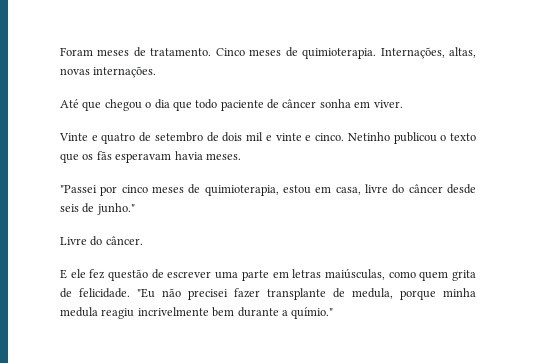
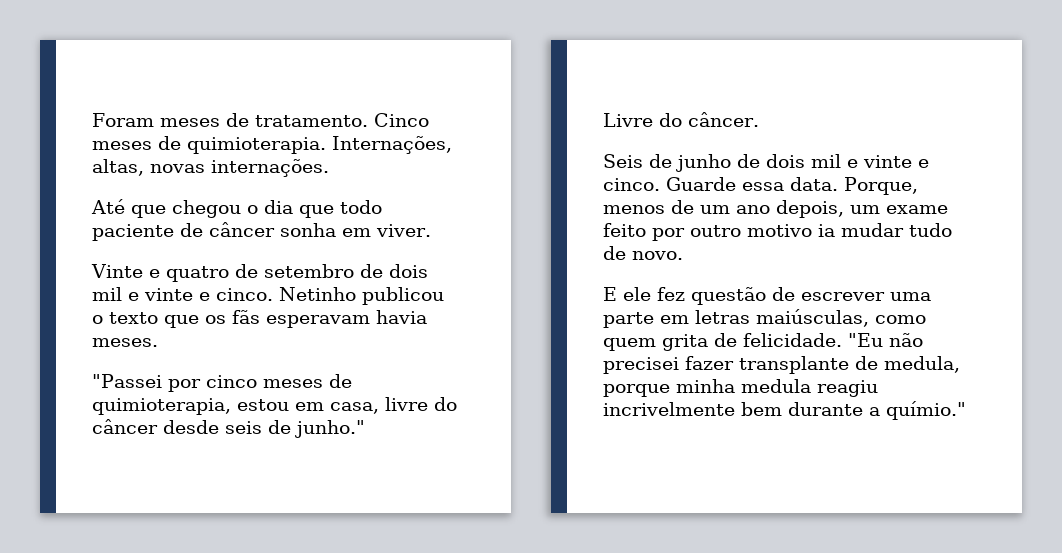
(143, 240) none -> [603,154,929,172] [603,177,918,195] [603,200,948,218] [603,223,952,241] [603,246,683,260] // Seis de junho de dois mil e vinte e cinco. Guarde essa data. Porque, menos de um ano depois, um exame feito por outro motivo ia mudar tudo de novo.

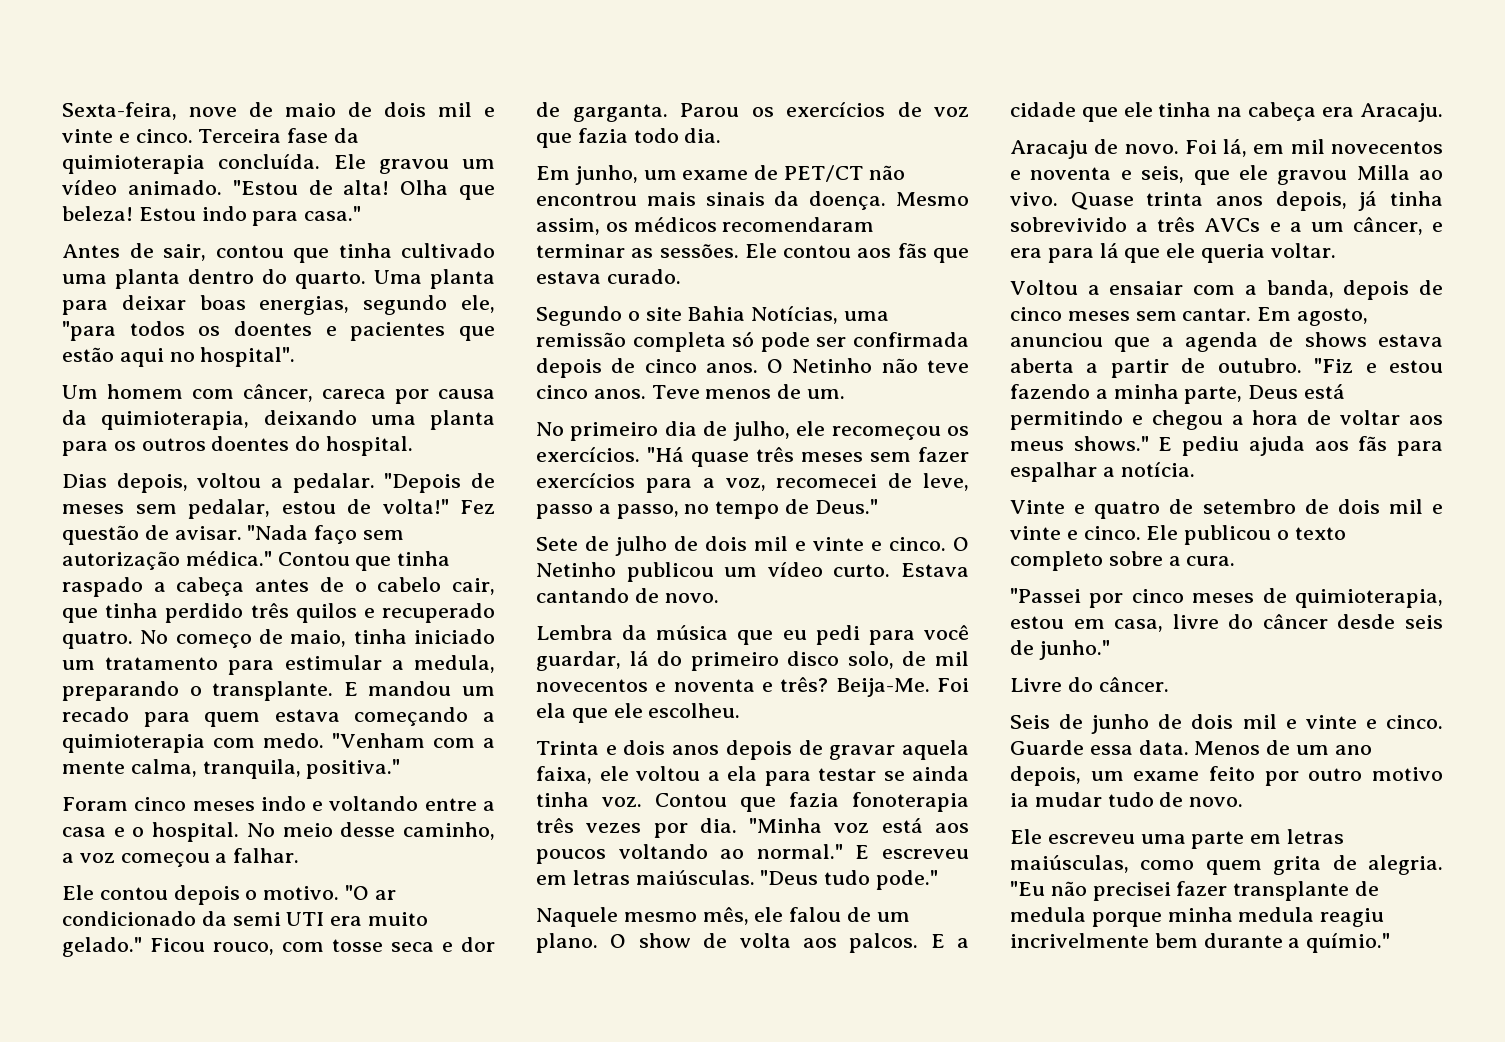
[92,113,429,127] [92,136,452,154] [92,159,329,177] [91,199,382,218] [92,222,431,241] Foram meses de tratamento. Cinco meses de quimioterapia. Internações, altas, novas internações. // Até que chegou o dia que todo paciente de câncer sonha em viver. -> [62,102,495,120] [62,128,360,143] [62,154,495,174] [62,180,495,200] [62,206,362,226] [62,243,495,263] [62,269,495,289] [62,295,495,315] [62,321,495,341] [62,347,296,367] [62,384,495,404] [62,410,495,430] [62,436,414,456] [62,473,495,493] [62,499,496,519] [62,525,405,545] [62,551,451,571] [62,577,496,597] [62,603,495,623] [62,629,495,649] [62,655,495,675] [62,681,495,701] [62,707,495,727] [62,733,495,753] [62,759,401,779] [62,796,496,811] [62,822,496,842] [62,848,300,867] [62,885,396,905] [62,911,429,926] [62,937,496,957] [536,102,969,122] [536,128,722,148] [536,165,905,185] [536,191,969,210] [536,217,875,235] [536,243,969,263] [536,269,681,284] [536,306,890,326] [536,331,969,352] [536,358,969,378] [536,384,846,399] [536,421,969,441] [536,447,969,467] [536,473,969,493] [536,499,878,519] [536,536,969,556] [536,562,969,582] [536,588,719,603] [536,625,969,645] [536,651,969,671] [536,677,970,697] [536,703,741,723] [536,740,969,760] [536,766,969,786] [536,792,969,812] [536,818,969,838] [536,844,969,864] [536,870,939,890] [536,907,910,927] [536,933,969,953] [1010,102,1443,122] [1010,139,1443,159] [1010,165,1443,185] [1010,191,1443,211] [1010,217,1443,235] [1010,243,1336,263] [1010,280,1443,300] [1010,307,1369,326] [1010,332,1443,352] [1010,358,1443,378] [1010,384,1346,404] [1010,410,1443,430] [1010,436,1443,456] [1010,462,1195,482] Sexta-feira, nove de maio de dois mil e vinte e cinco. Terceira fase da quimioterapia concluída. Ele gravou um vídeo animado. "Estou de alta! Olha que beleza! Estou indo para casa." // Antes de sair, contou que tinha cultivado uma planta dentro do quarto. Uma planta para deixar boas energias, segundo ele, "para todos os doentes e pacientes que estão aqui no hospital". // Um homem com câncer, careca por causa da quimioterapia, deixando uma planta para os outros doentes do hospital. // Dias depois, voltou a pedalar. "Depois de meses sem pedalar, estou de volta!" Fez questão de avisar. "Nada faço sem autorização médica." Contou que tinha raspado a cabeça antes de o cabelo cair, que tinha perdido três quilos e recuperado quatro. No começo de maio, tinha iniciado um tratamento para estimular a medula, preparando o transplante. E mandou um recado para quem estava começando a quimioterapia com medo. "Venham com a mente calma, tranquila, positiva." // Foram cinco meses indo e voltando entre a casa e o hospital. No meio desse caminho, a voz começou a falhar. // Ele contou depois o motivo. "O ar condicionado da semi UTI era muito gelado." Ficou rouco, com tosse seca e dor de garganta. Parou os exercícios de voz que fazia todo dia. // Em junho, um exame de PET/CT não encontrou mais sinais da doença. Mesmo assim, os médicos recomendaram terminar as sessões. Ele contou aos fãs que estava curado. // Segundo o site Bahia Notícias, uma remissão completa só pode ser confirmada depois de cinco anos. O Netinho não teve cinco anos. Teve menos de um. // No primeiro dia de julho, ele recomeçou os exercícios. "Há quase três meses sem fazer exercícios para a voz, recomecei de leve, passo a passo, no tempo de Deus." // Sete de julho de dois mil e vinte e cinco. O Netinho publicou um vídeo curto. Estava cantando de novo. // Lembra da música que eu pedi para você guardar, lá do primeiro disco solo, de mil novecentos e noventa e três? Beija-Me. Foi ela que ele escolheu. // Trinta e dois anos depois de gravar aquela faixa, ele voltou a ela para testar se ainda tinha voz. Contou que fazia fonoterapia três vezes por dia. "Minha voz está aos poucos voltando ao normal." E escreveu em letras maiúsculas. "Deus tudo pode." // Naquele mesmo mês, ele falou de um plano. O show de volta aos palcos. E a cidade que ele tinha na cabeça era Aracaju. // Aracaju de novo. Foi lá, em mil novecentos e noventa e seis, que ele gravou Milla ao vivo. Quase trinta anos depois, já tinha sobrevivido a três AVCs e a um câncer, e era para lá que ele queria voltar. // Voltou a ensaiar com a banda, depois de cinco meses sem cantar. Em agosto, anunciou que a agenda de shows estava aberta a partir de outubro. "Fiz e estou fazendo a minha parte, Deus está permitindo e chegou a hora de voltar aos meus shows." E pediu ajuda aos fãs para espalhar a notícia.
[279,287,356,301] Netinho -> [1146,525,1179,540] Ele
[164,310,427,328] [92,338,158,347] que os fãs esperavam havia meses. -> [1010,551,1236,571] completo sobre a cura.
[844,177,918,195] [603,205,665,214] Porque, menos -> [1194,741,1261,755] Menos
[603,287,885,305] E ele fez questão de escrever -> [1010,829,1135,844] Ele escreveu
[743,333,842,347] felicidade. -> [1368,855,1443,875] alegria.
[884,356,960,373] medula, -> [1010,907,1086,922] medula

